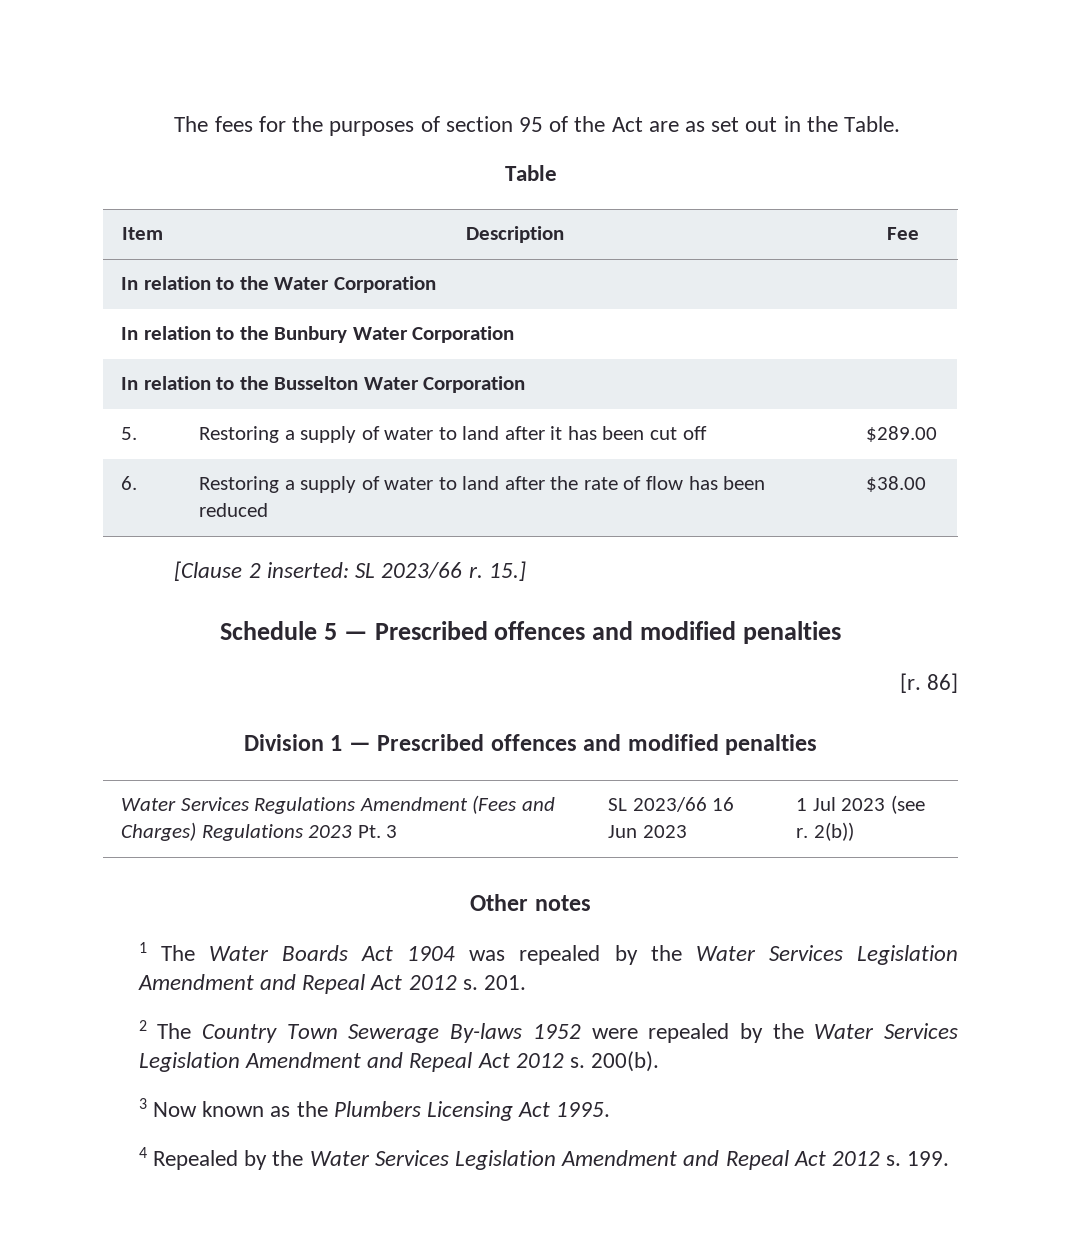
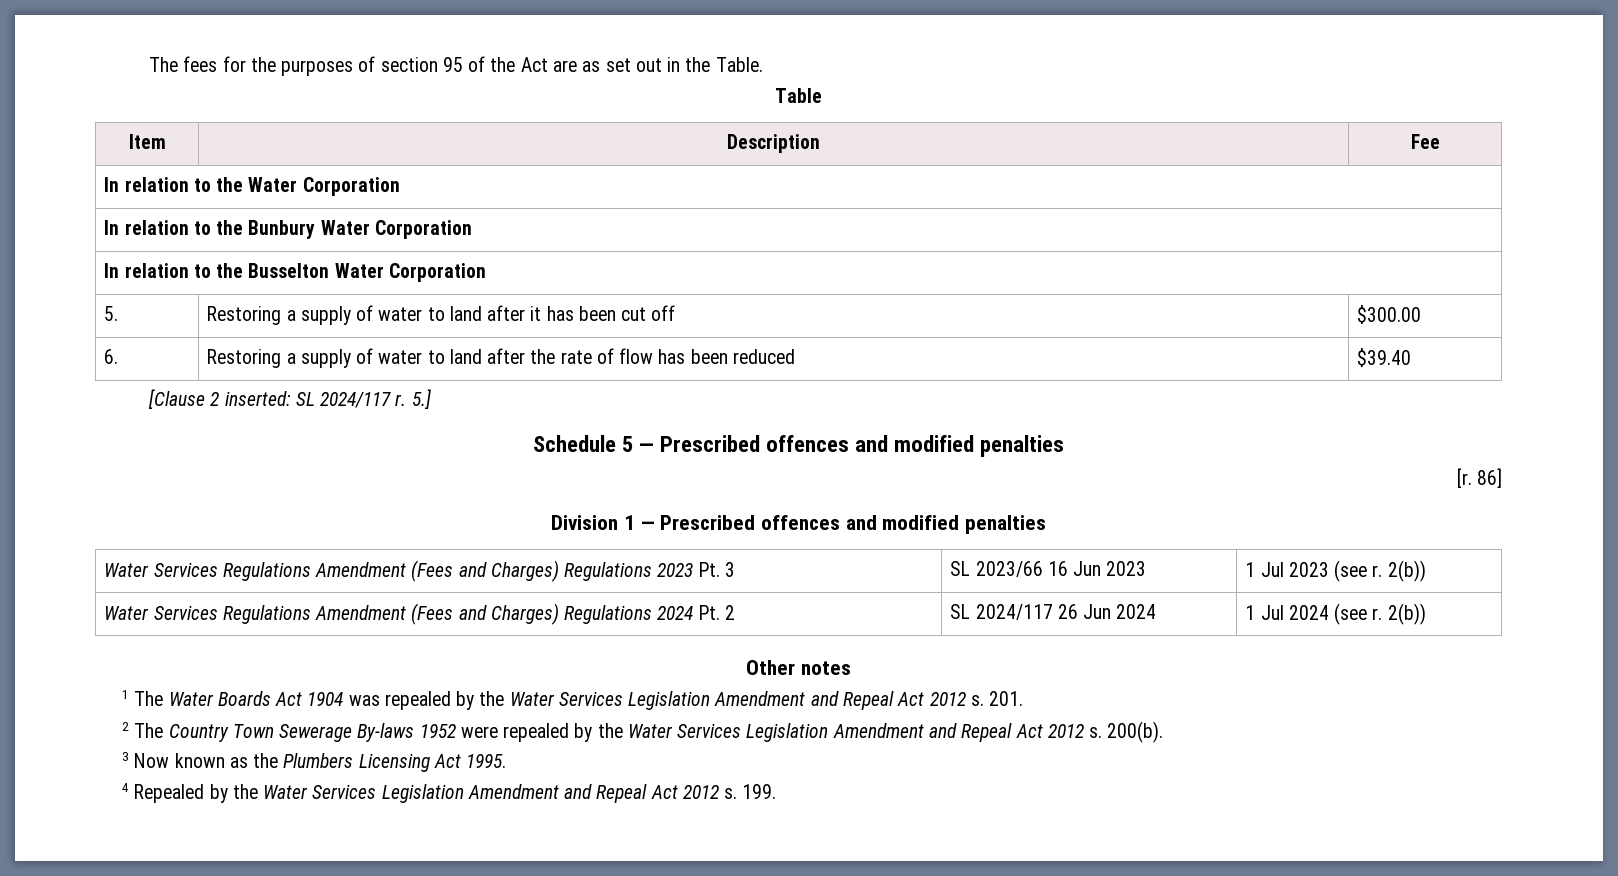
[866,426,938,442] $289.00 -> [1357,305,1422,324] $300.00
[866,476,927,492] $38.00 -> [1357,348,1412,367] $39.40
[381,561,526,581] 2023/66 r. 15.] -> [320,389,431,409] 2024/117 r. 5.]
(854, 831) none -> [104,603,735,625] [950,604,1157,620] [1245,603,1426,625] // Water Services Regulations Amendment (Fees and Charges) Regulations 2024 Pt. 2 | SL 2024/117 26 Jun 2024 | 1 Jul 2024 (see r. 2(b))

